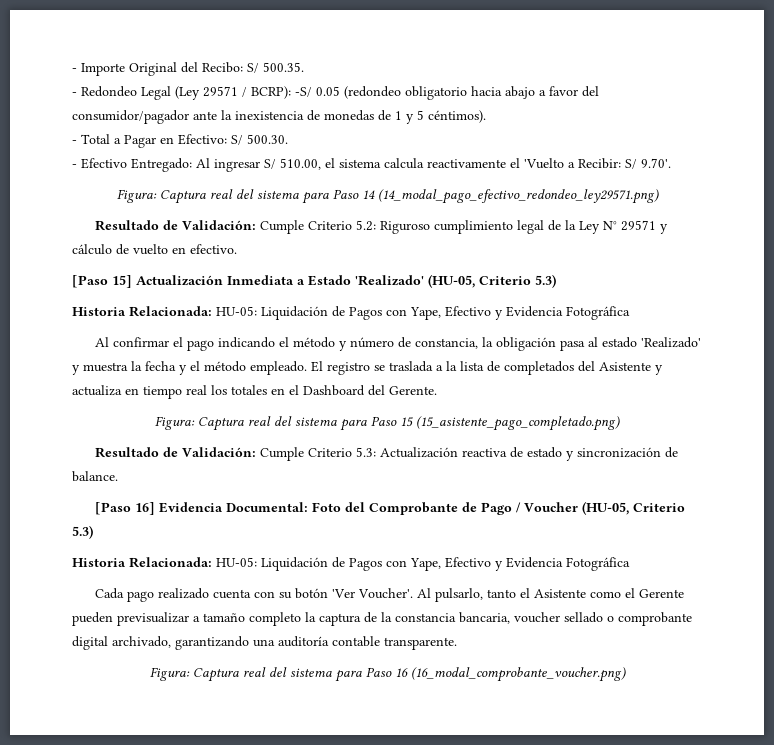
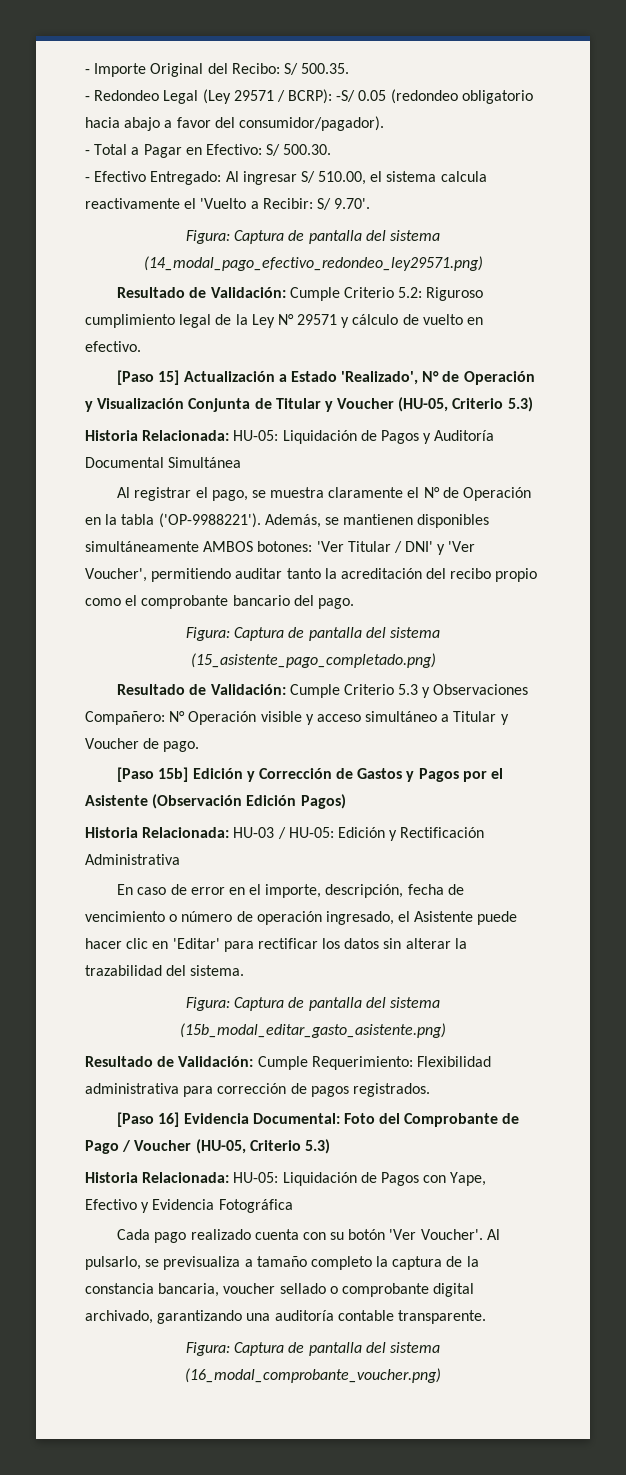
[72,110,486,124] consumidor/pagador ante la inexistencia de monedas de 1 y 5 céntimos). -> [238,116,384,131] consumidor/pagador).
[209,189,375,204] real del sistema para Paso 14 -> [288,230,440,244] de pantalla del sistema
[227,275,294,285] Inmediata -> (275, 376) none
[355,274,556,288] [72,306,630,320] [94,337,701,351] [72,361,663,375] [72,385,437,399] [155,416,413,431] 'Realizado' (HU-05, Criterio 5.3) // Historia Relacionada: HU-05: Liquidación de Pagos con Yape, Efectivo y Evidencia Fotográfica // Al confirmar el pago indicando el método y número de constancia, la obligación pasa al estado 'Realizado' y muestra la fecha y el método empleado. El registro se traslada a la lista de completados del Asistente y actualiza en tiempo real los totales en el Dashboard del Gerente. // Figura: Captura real del sistema para Paso 15 -> [341,371,535,385] [85,397,533,412] [85,430,495,444] [85,457,242,468] [117,487,532,501] [85,513,490,528] [85,541,476,555] [85,568,538,582] [85,595,354,609] [186,627,440,641] 'Realizado', N° de Operación y Visualización Conjunta de Titular y Voucher (HU-05, Criterio 5.3) // Historia Relacionada: HU-05: Liquidación de Pagos y Auditoría Documental Simultánea // Al registrar el pago, se muestra claramente el N° de Operación en la tabla ('OP-9988221'). Además, se mantienen disponibles simultáneamente AMBOS botones: 'Ver Titular / DNI' y 'Ver Voucher', permitiendo auditar tanto la acreditación del recibo propio como el comprobante bancario del pago. // Figura: Captura de pantalla del sistema
[355,447,678,461] [72,471,118,482] 5.3: Actualización reactiva de estado y sincronización de balance. -> [398,684,529,698] [85,711,509,725] [85,738,200,752] [117,767,504,782] [85,794,346,809] [85,827,485,841] [85,854,180,865] [117,884,464,898] [85,911,518,925] [85,938,467,952] [85,965,245,976] [186,997,440,1011] [180,1023,446,1038] [85,1056,491,1070] [85,1083,430,1097] 5.3 y Observaciones Compañero: N° Operación visible y acceso simultáneo a Titular y Voucher de pago. // [Paso 15b] Edición y Corrección de Gastos y Pagos por el Asistente (Observación Edición Pagos) // Historia Relacionada: HU-03 / HU-05: Edición y Rectificación Administrativa // En caso de error en el importe, descripción, fecha de vencimiento o número de operación ingresado, el Asistente puede hacer clic en 'Editar' para rectificar los datos sin alterar la trazabilidad del sistema. // Figura: Captura de pantalla del sistema (15b_modal_editar_gasto_asistente.png) // Resultado de Validación: Cumple Requerimiento: Flexibilidad administrativa para corrección de pagos registrados.
[486,588,684,598] [72,612,189,626] tanto el Asistente como el Gerente pueden previsualizar -> [145,1256,241,1270] se previsualiza
[242,667,408,682] real del sistema para Paso 16 -> [288,1342,440,1356] de pantalla del sistema

